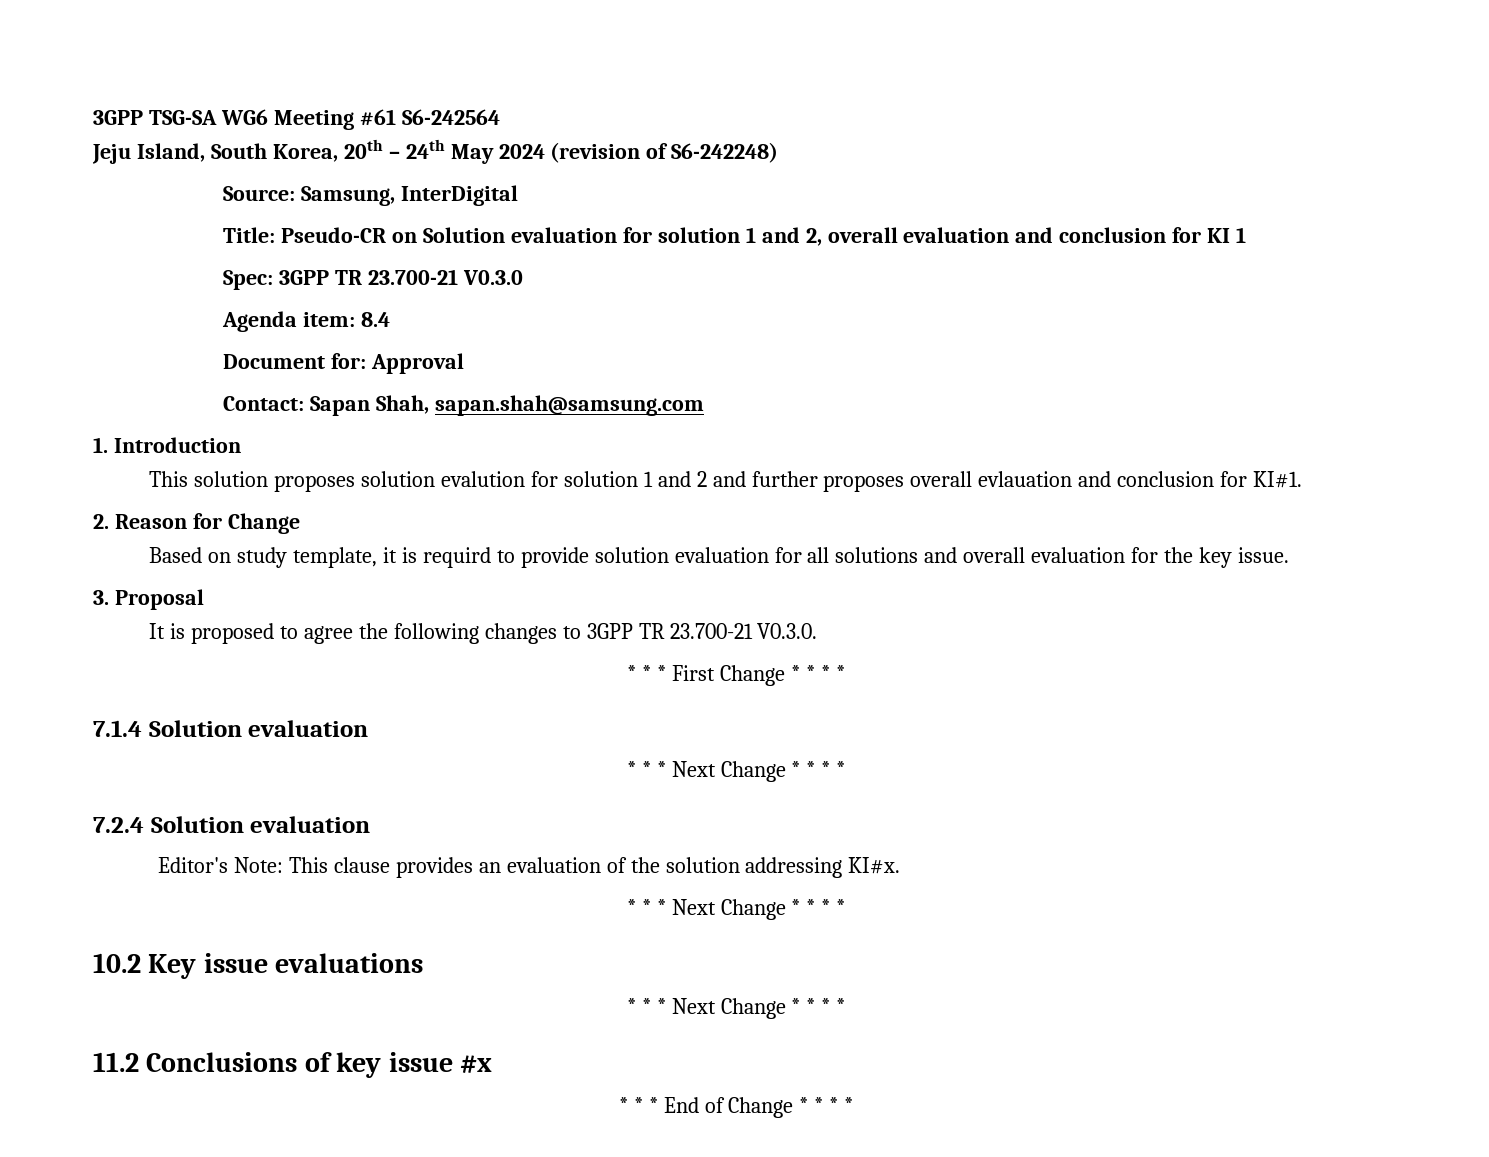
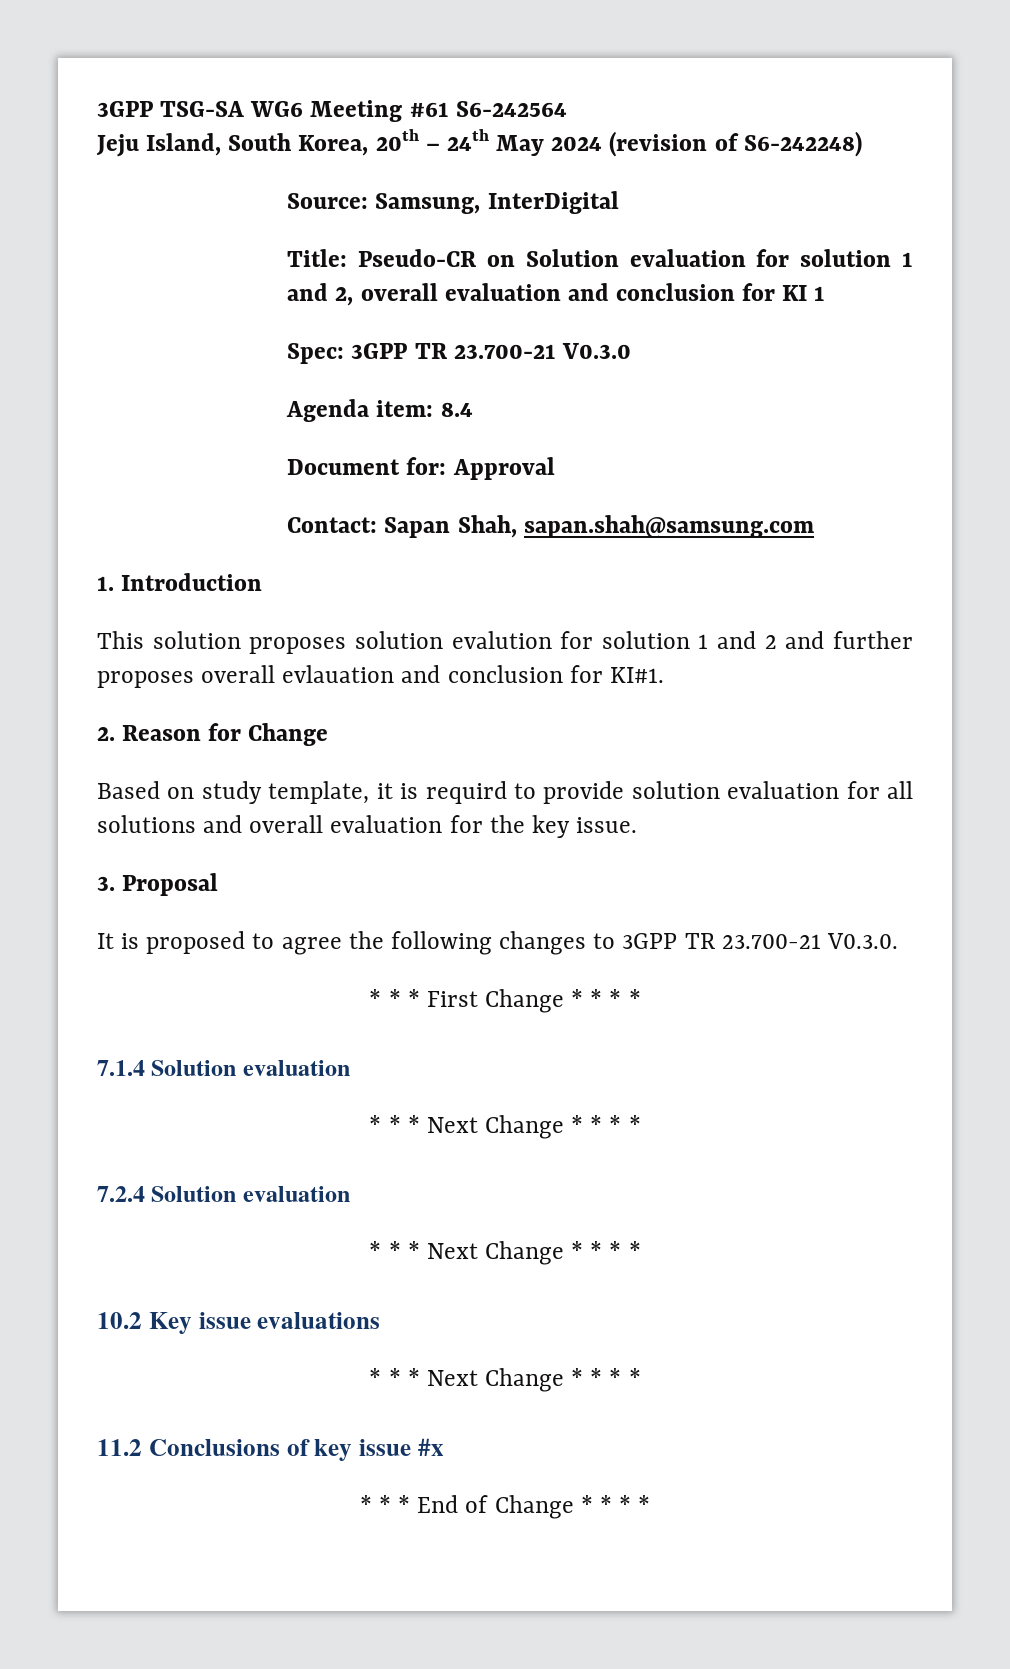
[158,857,901,878] // Editor's Note: This clause provides an evaluation of the solution addressing KI#x. -> (350, 1194) none

